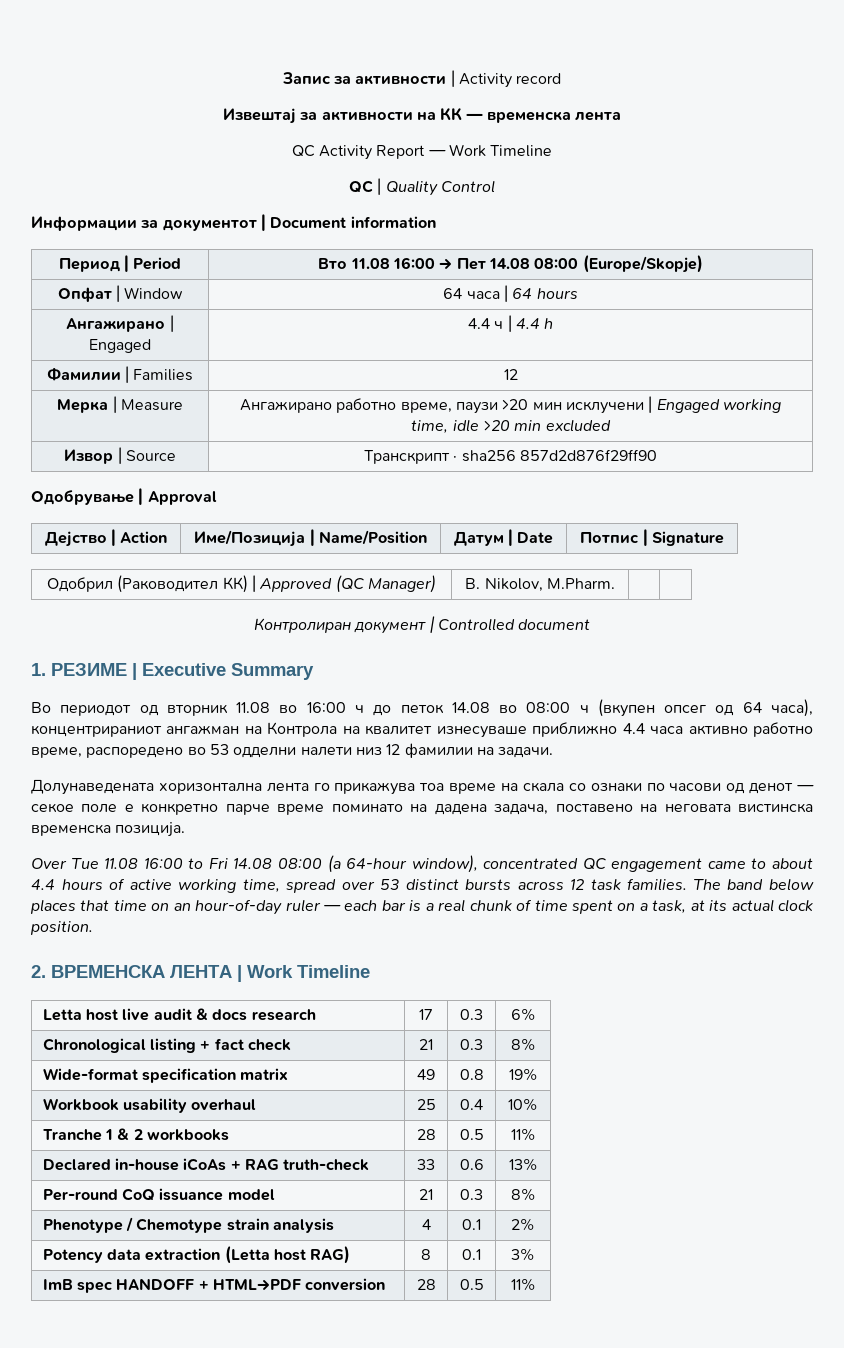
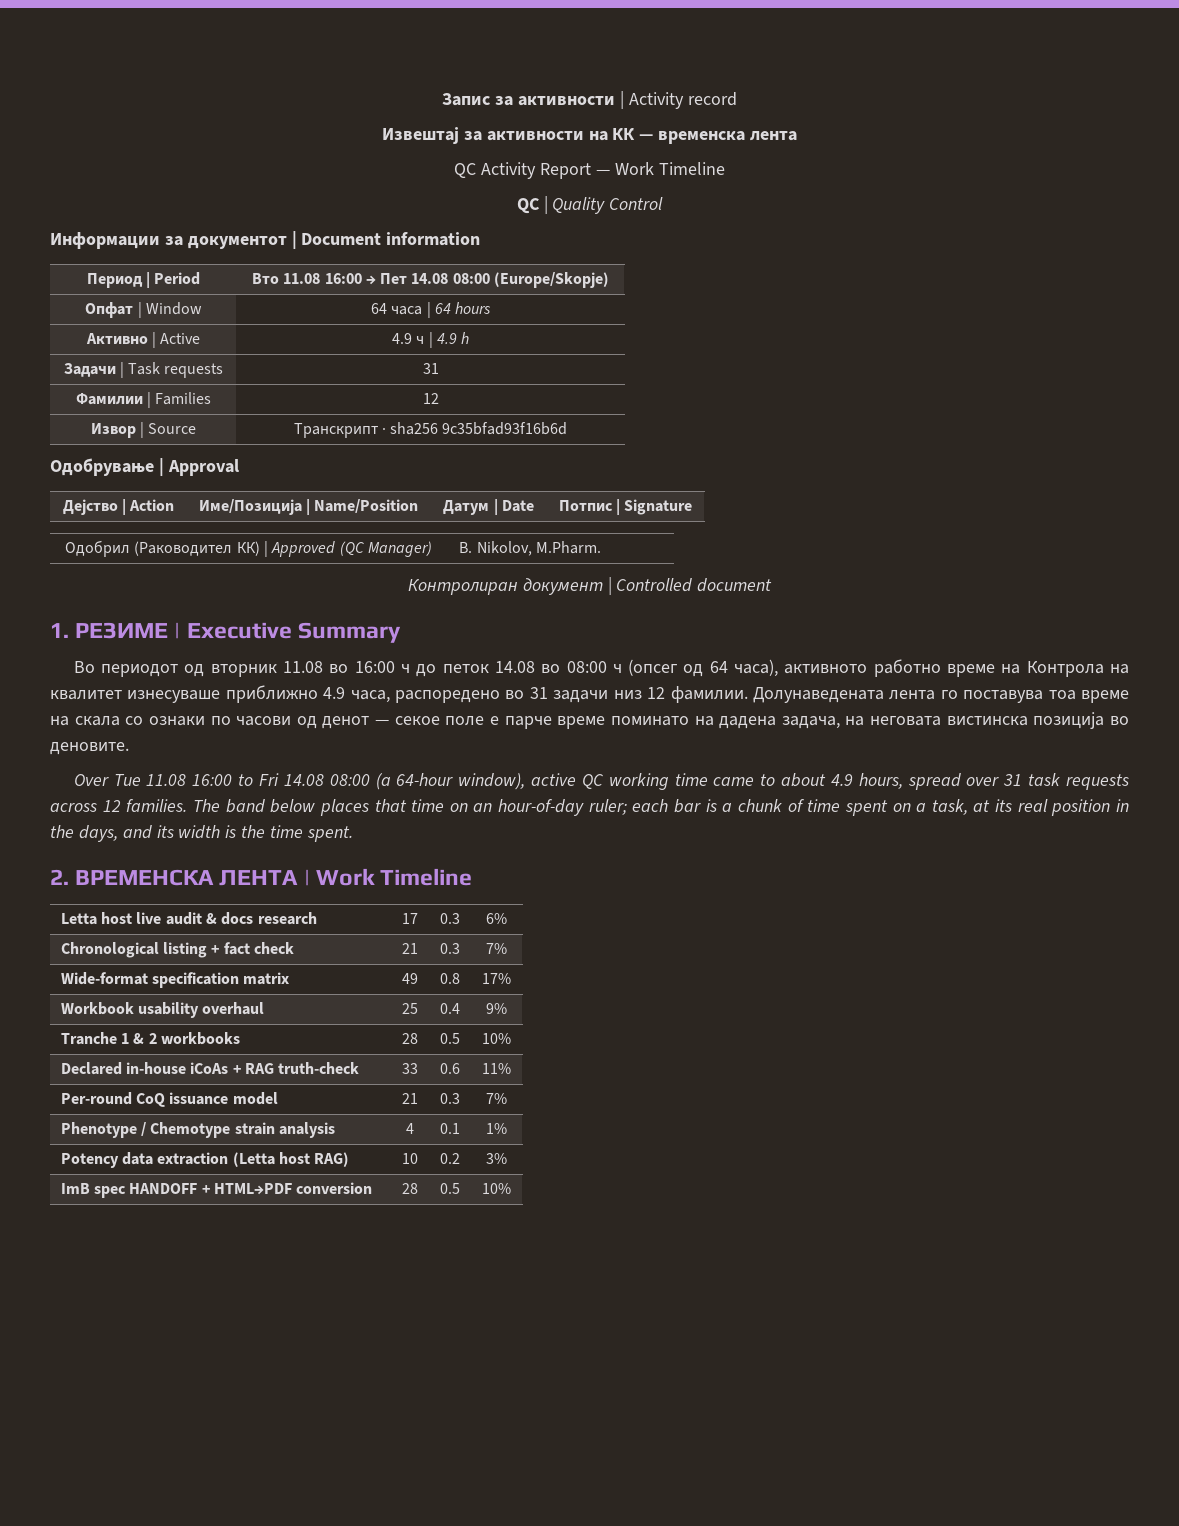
[66,315,174,332] [89,339,151,353] [467,318,490,329] Ангажирано | Engaged | 4.4 -> [85,332,201,348] [391,333,412,344] Активно | Active | 4.9
[515,318,540,329] 4.4 -> [436,333,457,344] 4.9
(554, 323) none -> [63,362,224,378] [422,363,439,374] // Задачи | Task requests | 31
[57,396,183,413] [240,396,781,414] [411,419,611,433] // Мерка | Measure | Ангажирано работно време, паузи >20 мин исклучени | Engaged working time, idle >20 min excluded -> (439, 398) none
[519,449,657,461] 857d2d876f29ff90 -> [442,422,568,435] 9c35bfad93f16b6d
[597,699,707,717] (вкупен опсег -> [628,659,678,676] (опсег
[31,725,240,737] концентрираниот ангажман -> [784,659,996,677] активното работно време
[622,722,814,737] [31,743,554,758] [31,779,262,795] 4.4 часа активно работно време, распоредено во 53 одделни налети низ 12 фамилии на задачи. // Долунаведената хоризонтална -> [323,686,884,703] 4.9 часа, распоредено во 31 задачи низ 12 фамилии. Долунаведената
[334,782,416,795] прикажува -> [963,690,1044,703] поставува
[141,803,219,815] конкретно -> (499, 720) none
[555,804,633,812] поставено -> (840, 722) none
[31,822,186,837] временска позиција. -> [1033,712,1129,729] [50,742,129,755] позиција во деновите.
[483,858,813,872] [31,878,512,893] concentrated QC engagement came to about 4.4 hours of active working time, spread over 53 distinct bursts -> [531,773,1129,790] active QC working time came to about 4.9 hours, spread over 31 task requests
[590,879,621,890] task -> (121, 806) none
[285,899,342,912] ruler — -> [588,799,627,815] ruler;
[438,899,466,912] real -> (733, 807) none
[731,899,813,912] [30,921,93,935] actual clock position. -> [1017,799,1129,816] [50,825,353,842] real position in the days, and its width is the time spent.
[510,1038,536,1051] 8% -> [486,943,507,954] 7%
[508,1068,538,1081] 19% -> [482,973,511,984] 17%
[508,1098,538,1111] 10% -> [486,1003,507,1014] 9%
[510,1128,536,1141] 11% -> [482,1033,511,1044] 10%
[508,1158,538,1171] 13% -> [482,1063,511,1074] 11%
[510,1188,536,1201] 8% -> [486,1093,507,1104] 7%
[511,1218,535,1231] 2% -> [486,1123,507,1134] 1%
[421,1249,431,1260] [462,1249,481,1260] 8 | 0.1 -> [401,1153,418,1164] [439,1153,460,1164] 10 | 0.2
[510,1278,536,1291] 11% -> [482,1183,511,1194] 10%

